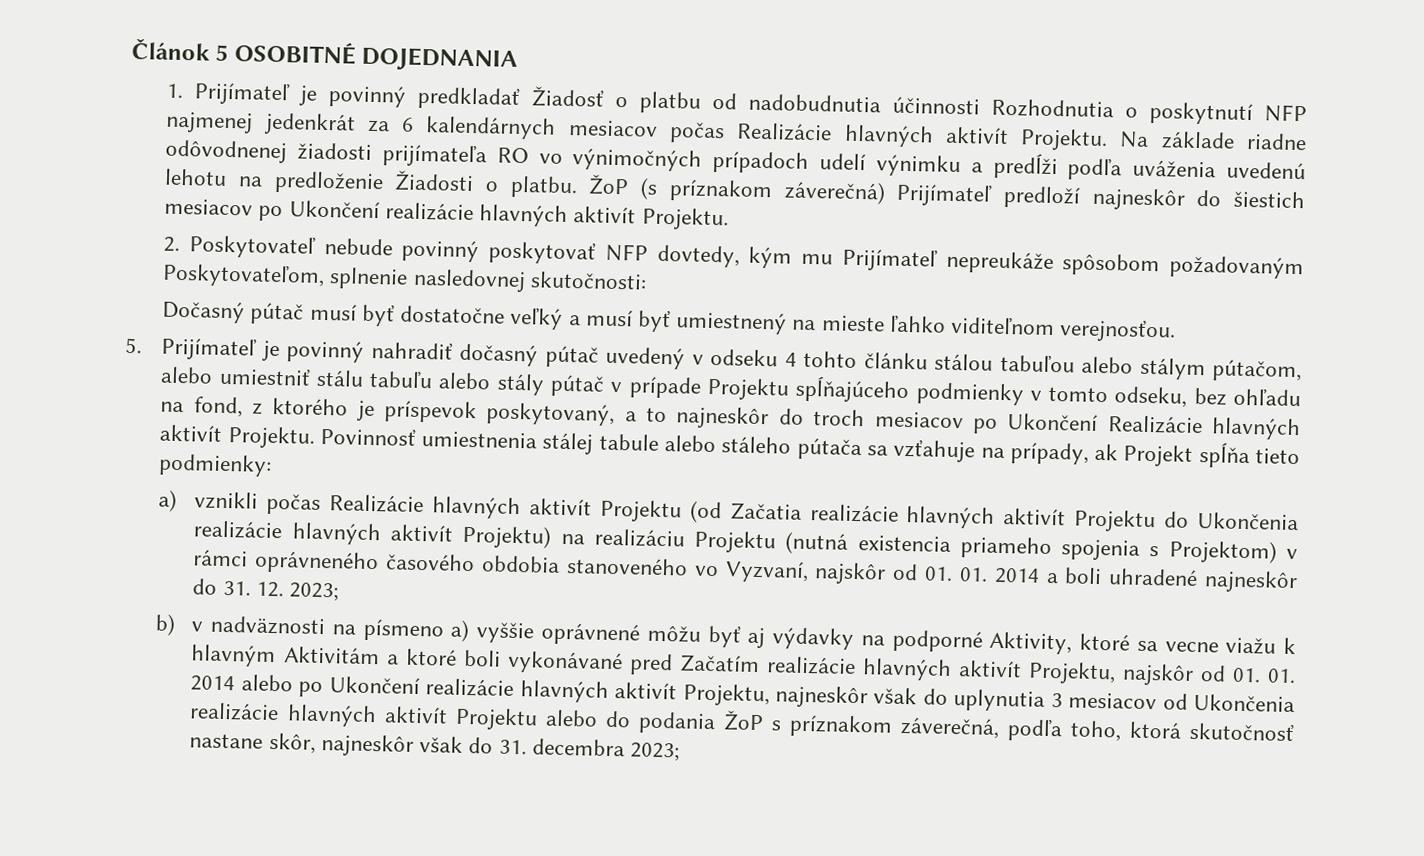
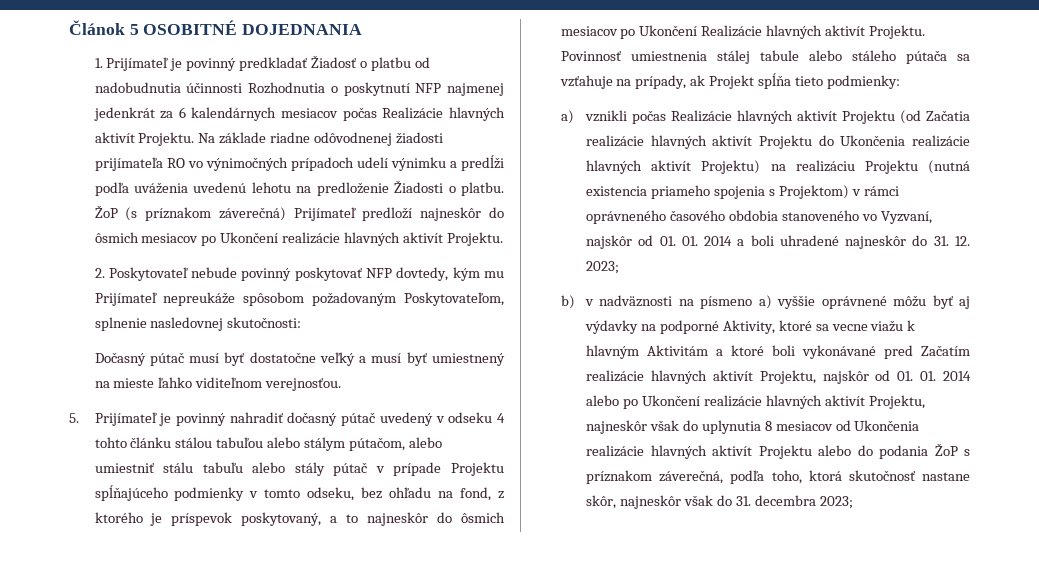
[1233,190,1305,209] šiestich -> [94,232,139,243] ôsmich
[813,409,866,427] troch -> [461,512,506,523] ôsmich
[1050,693,1063,708] 3 -> [764,421,772,431] 8

